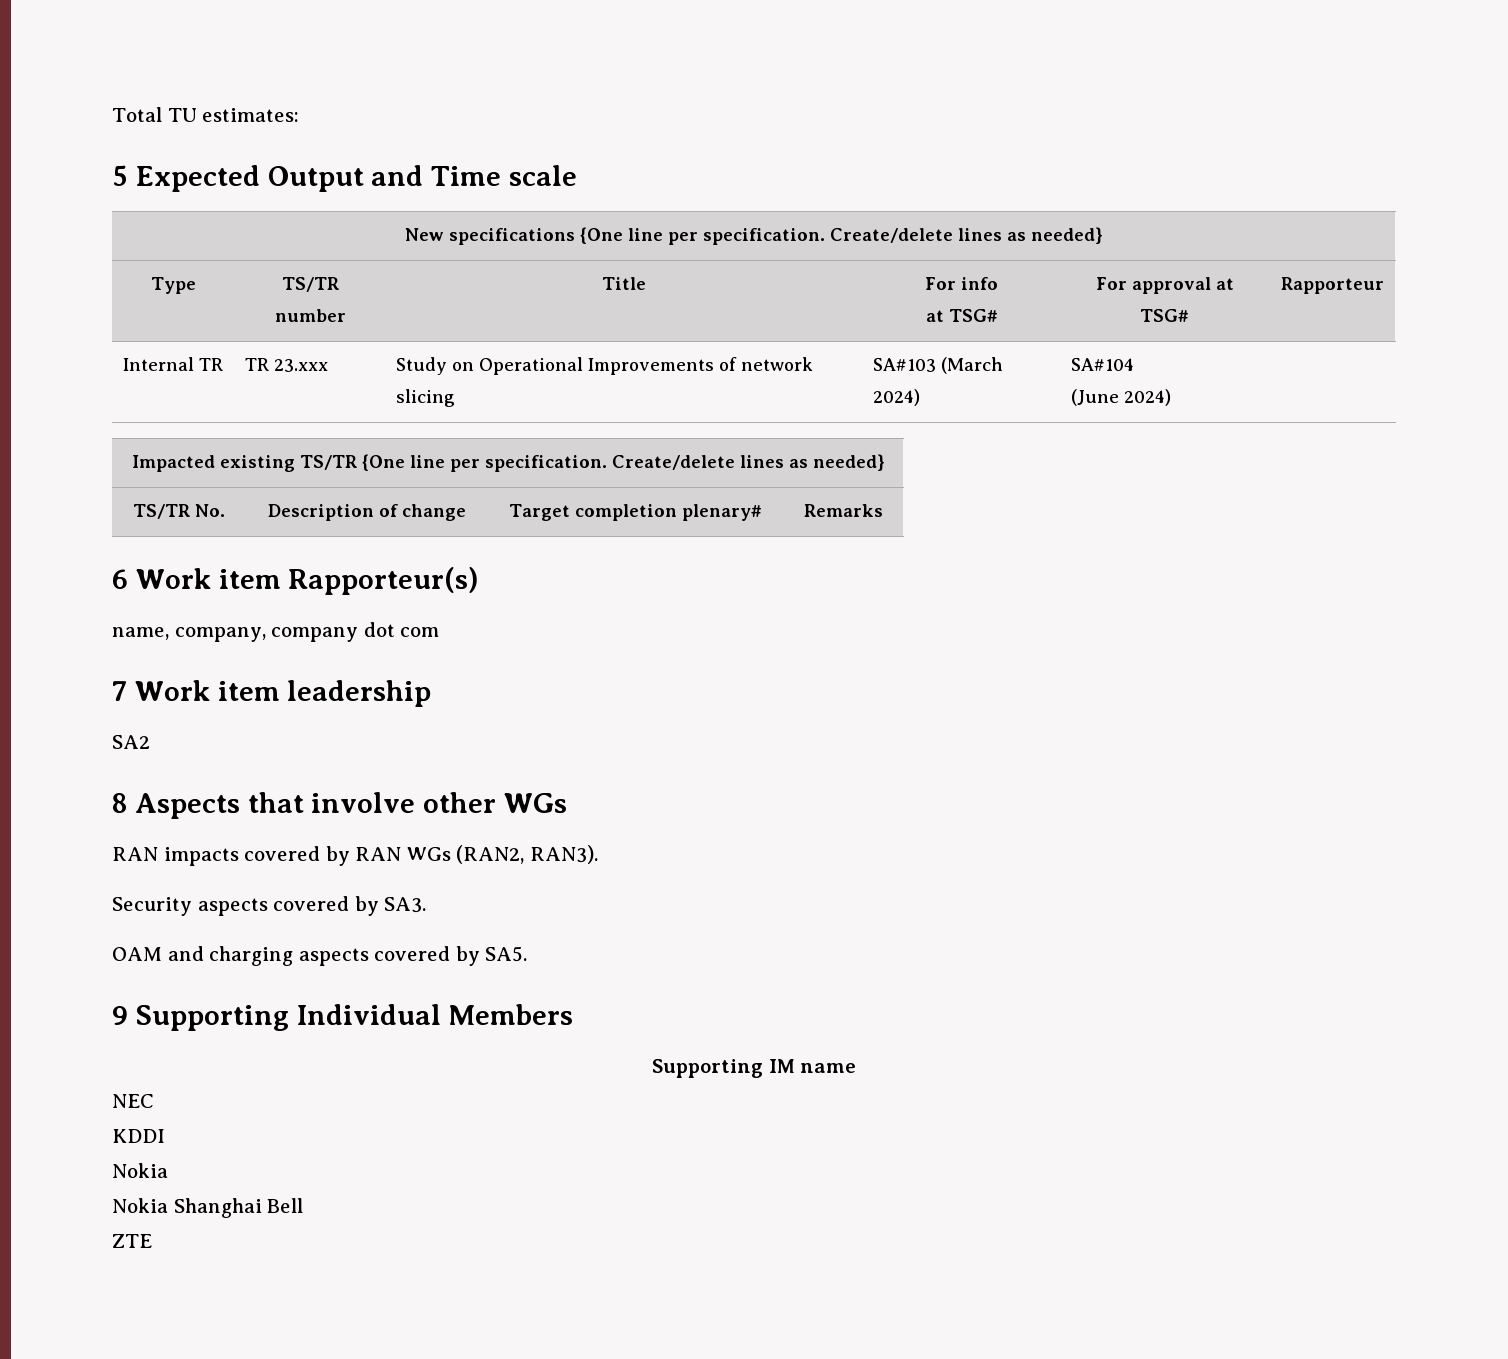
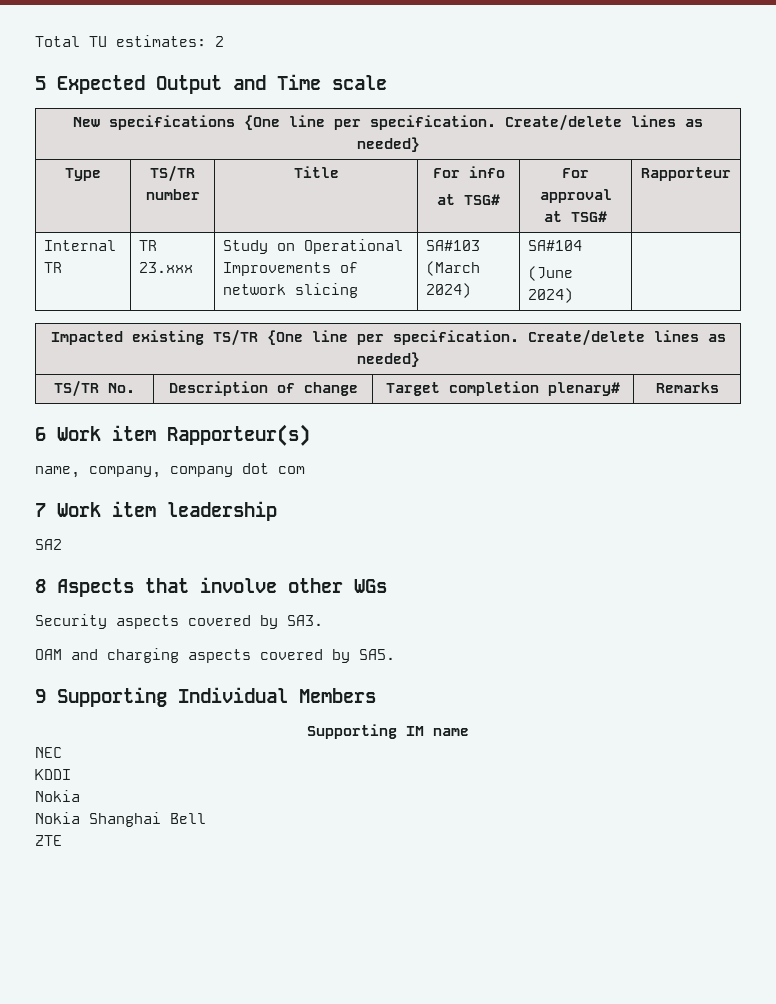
(300, 115) none -> [215,36,224,47] 2
[112,845,598,866] // RAN impacts covered by RAN WGs (RAN2, RAN3). -> (387, 586) none

